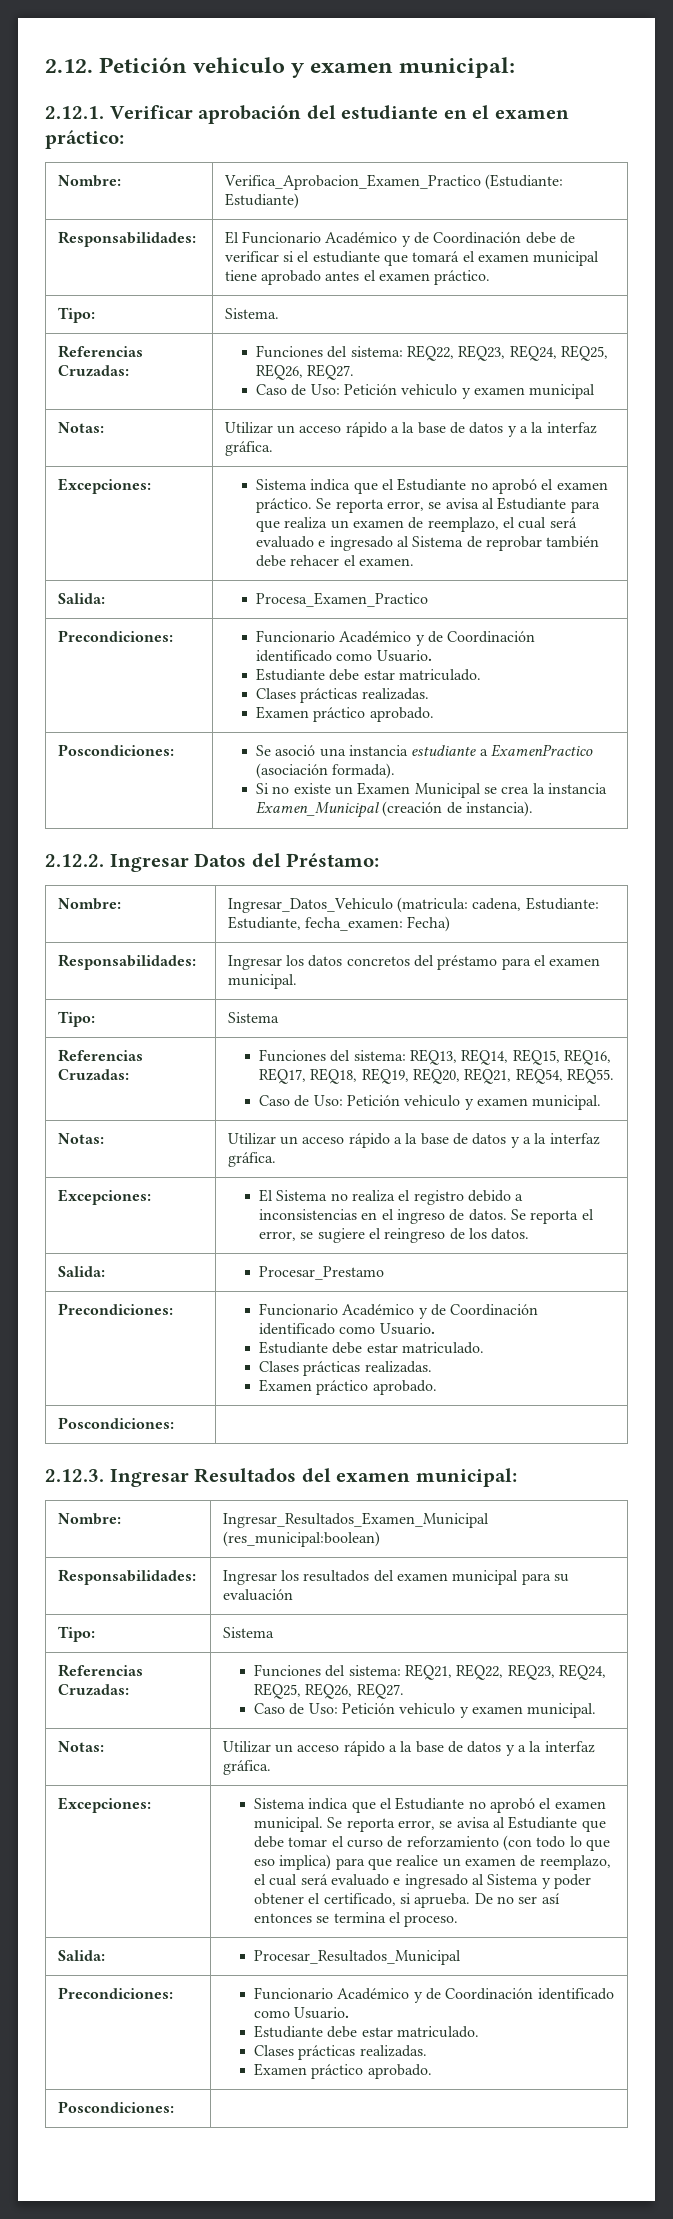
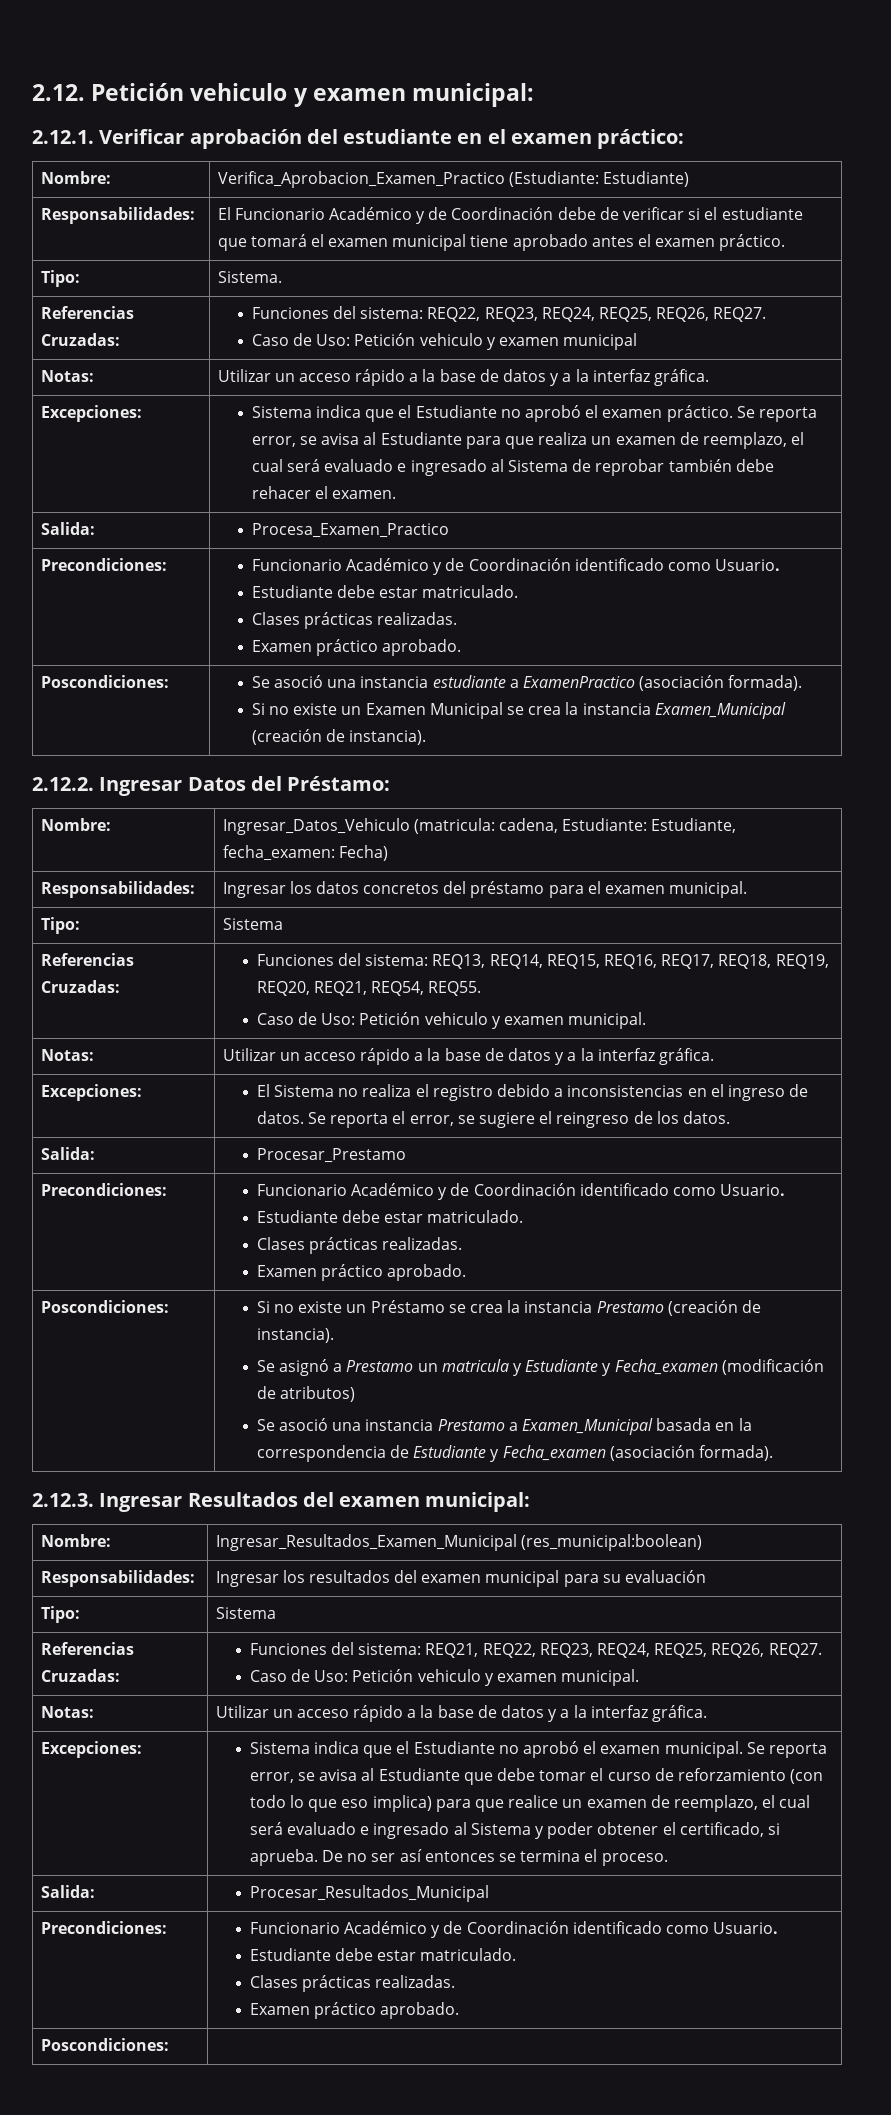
(174, 1423) none -> [256,1300,761,1316] [256,1328,334,1343] [256,1359,824,1376] [256,1386,356,1402] [256,1418,752,1435] [256,1445,773,1462] Si no existe un Préstamo se crea la instancia Prestamo (creación de instancia). // Se asignó a Prestamo un matricula y Estudiante y Fecha_examen (modificación de atributos) // Se asoció una instancia Prestamo a Examen_Municipal basada en la correspondencia de Estudiante y Fecha_examen (asociación formada).

